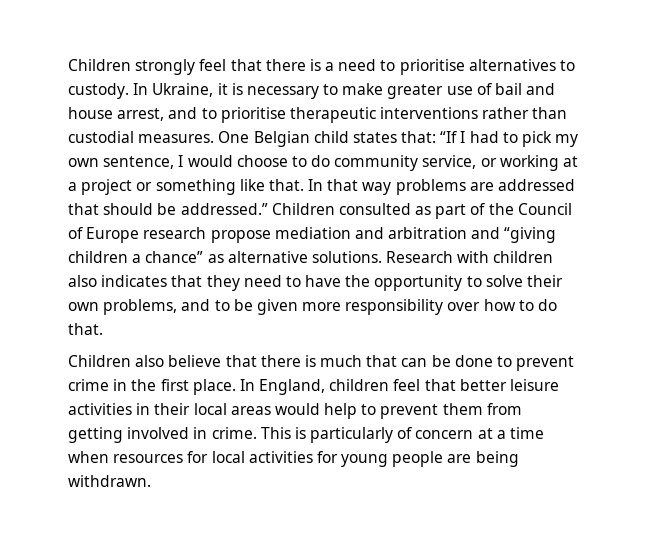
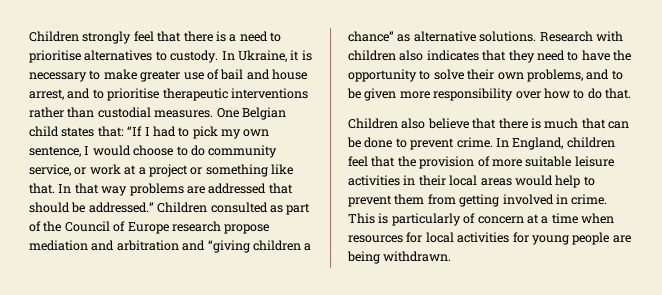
[499,155,559,171] working -> [89,164,121,175] work
[68,379,236,395] crime in the first place. -> [456,137,493,148] crime.
[459,379,507,391] better -> [397,156,572,169] the provision of more suitable

